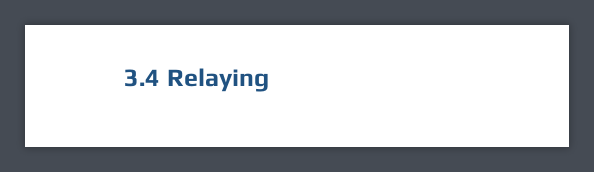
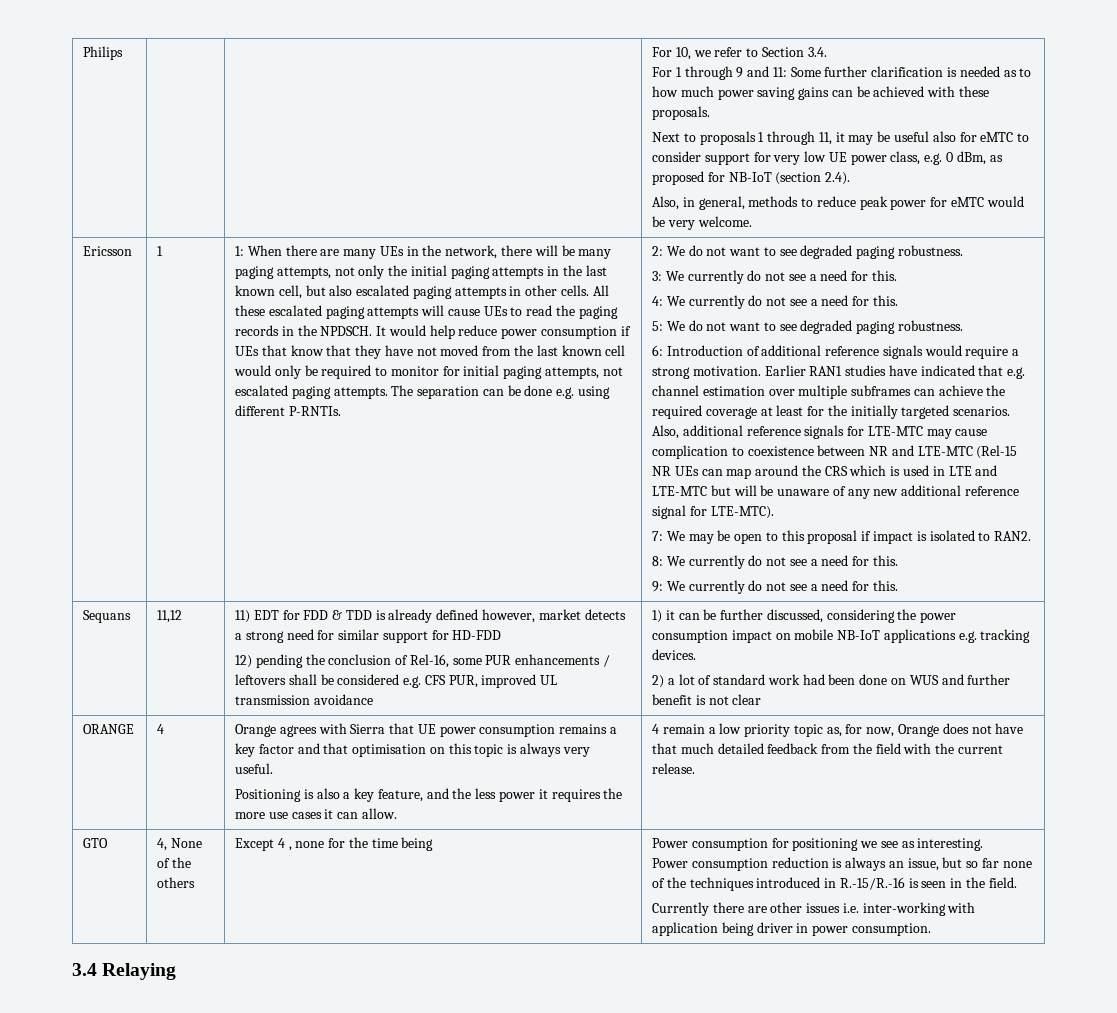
(124, 78) none -> [83,46,124,60] [652,47,827,60] [652,66,1032,80] [652,86,990,100] [652,106,711,120] [652,131,1030,145] [652,151,1003,165] [652,171,851,185] [652,196,1024,210] [652,216,752,230] [83,246,133,256] [157,246,164,256] [235,245,612,259] [235,265,607,279] [235,285,609,299] [235,305,618,319] [235,325,631,339] [235,345,626,359] [234,365,623,379] [235,385,611,399] [235,405,341,416] [652,245,964,259] [652,270,898,284] [652,295,899,309] [652,320,964,334] [652,345,1020,359] [652,365,1026,379] [652,385,1006,399] [652,405,1011,419] [652,425,988,439] [652,445,1018,459] [652,465,998,479] [652,485,1020,499] [652,505,774,519] [652,530,1032,544] [652,555,899,569] [652,580,899,594] [83,610,132,623] [157,610,183,623] [235,609,626,623] [235,629,502,643] [235,654,611,668] [235,674,558,688] [235,694,373,705] [652,609,957,623] [652,629,1031,643] [652,649,697,660] [652,674,1011,688] [652,694,762,705] [83,724,135,734] [157,724,165,734] [235,723,618,737] [235,743,590,757] [235,763,274,774] [235,788,623,802] [235,808,397,819] [652,723,1024,737] [652,743,1004,754] [652,763,696,774] [83,838,109,848] [157,838,202,851] [157,857,191,868] [157,877,196,888] [235,837,434,851] [652,838,984,851] [652,857,1032,871] [652,877,1017,891] [652,902,976,916] [652,922,931,936] Philips | | | For 10, we refer to Section 3.4. // For 1 through 9 and 11: Some further clarification is needed as to how much power saving gains can be achieved with these proposals. // Next to proposals 1 through 11, it may be useful also for eMTC to consider support for very low UE power class, e.g. 0 dBm, as proposed for NB-IoT (section 2.4). // Also, in general, methods to reduce peak power for eMTC would be very welcome. // Ericsson | 1 | 1: When there are many UEs in the network, there will be many paging attempts, not only the initial paging attempts in the last known cell, but also escalated paging attempts in other cells. All these escalated paging attempts will cause UEs to read the paging records in the NPDSCH. It would help reduce power consumption if UEs that know that they have not moved from the last known cell would only be required to monitor for initial paging attempts, not escalated paging attempts. The separation can be done e.g. using different P-RNTIs. | 2: We do not want to see degraded paging robustness. // 3: We currently do not see a need for this. // 4: We currently do not see a need for this. // 5: We do not want to see degraded paging robustness. // 6: Introduction of additional reference signals would require a strong motivation. Earlier RAN1 studies have indicated that e.g. channel estimation over multiple subframes can achieve the required coverage at least for the initially targeted scenarios. Also, additional reference signals for LTE-MTC may cause complication to coexistence between NR and LTE-MTC (Rel-15 NR UEs can map around the CRS which is used in LTE and LTE-MTC but will be unaware of any new additional reference signal for LTE-MTC). // 7: We may be open to this proposal if impact is isolated to RAN2. // 8: We currently do not see a need for this. // 9: We currently do not see a need for this. // Sequans | 11,12 | 11) EDT for FDD & TDD is already defined however, market detects a strong need for similar support for HD-FDD // 12) pending the conclusion of Rel-16, some PUR enhancements / leftovers shall be considered e.g. CFS PUR, improved UL transmission avoidance | 1) it can be further discussed, considering the power consumption impact on mobile NB-IoT applications e.g. tracking devices. // 2) a lot of standard work had been done on WUS and further benefit is not clear // ORANGE | 4 | Orange agrees with Sierra that UE power consumption remains a key factor and that optimisation on this topic is always very useful. // Positioning is also a key feature, and the less power it requires the more use cases it can allow. | 4 remain a low priority topic as, for now, Orange does not have that much detailed feedback from the field with the current release. // GTO | 4, None of the others | Except 4 , none for the time being | Power consumption for positioning we see as interesting. // Power consumption reduction is always an issue, but so far none of the techniques introduced in R.-15/R.-16 is seen in the field. // Currently there are other issues i.e. inter-working with application being driver in power consumption. //

